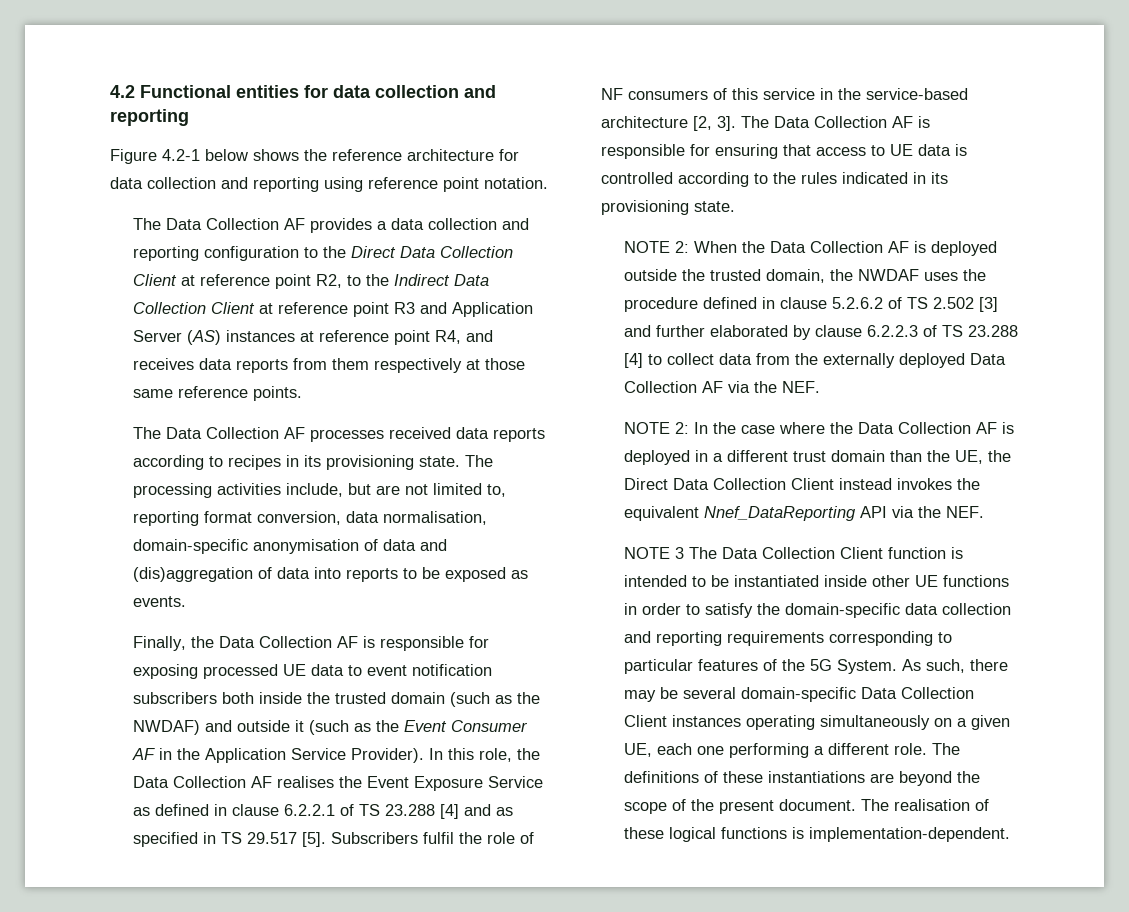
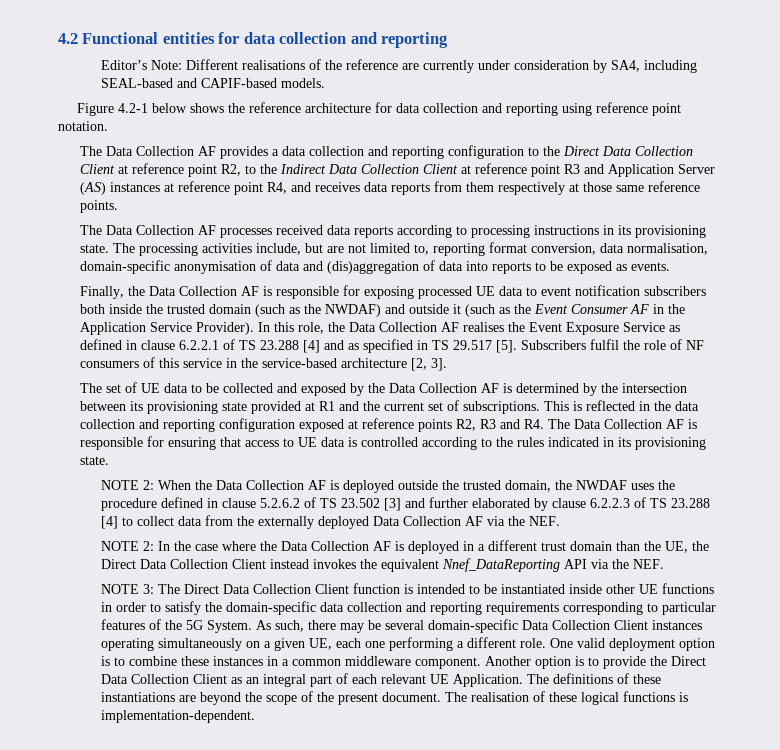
(189, 117) none -> [101,59,698,73] [101,78,326,88] // Editor’s Note: Different realisations of the reference are currently under consideration by SA4, including SEAL-based and CAPIF-based models.
[228,455,282,470] recipes -> [470,225,599,238] processing instructions
(737, 123) none -> [79,382,687,396] [79,400,699,414] [79,418,544,432] // The set of UE data to be collected and exposed by the Data Collection AF is determined by the intersection between its provisioning state provided at R1 and the current set of subscriptions. This is reflected in the data collection and reporting configuration exposed at reference points R2, R3 and R4.
[933,297,975,309] 2.502 -> [341,498,381,508] 23.502
[675,547,718,559] 3 The -> [143,584,220,594] 3: The Direct
(928, 749) none -> [550,638,716,651] [101,656,707,669] [101,673,524,687] One valid deployment option is to combine these instances in a common middleware component. Another option is to provide the Direct Data Collection Client as an integral part of each relevant UE Application.

